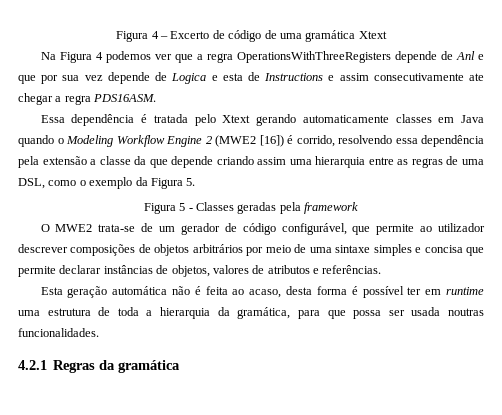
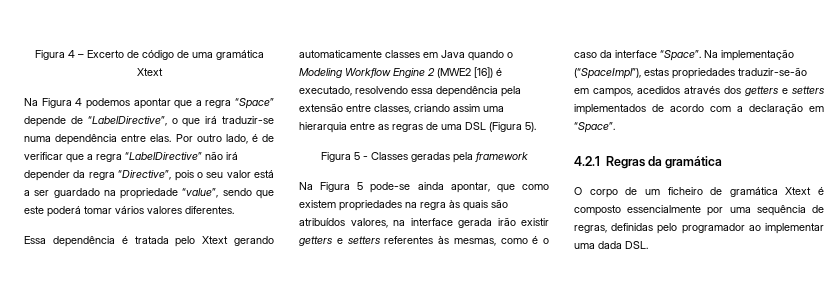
[154,51,484,63] [18,72,485,84] [18,93,157,105] ver que a regra OperationsWithThreeRegisters depende de Anl e que por sua vez depende de Logica e esta de Instructions e assim consecutivamente ate chegar a regra PDS16ASM. -> [133,98,274,109] [24,116,275,127] [24,134,274,145] [24,151,238,163] [24,170,274,181] [24,188,274,199] [24,206,234,217] apontar que a regra “Space” depende de “LabelDirective”, o que irá traduzir-se numa dependência entre elas. Por outro lado, é de verificar que a regra “LabelDirective” não irá depender da regra “Directive”, pois o seu valor está a ser guardado na propriedade “value”, sendo que este poderá tomar vários valores diferentes.
[296,135,335,147] corrido, -> [299,86,352,96] executado,
[90,156,214,168] a classe da que depende -> [346,104,411,114] entre classes,
[18,177,196,189] DSL, como o exemplo da Figura 5. -> [465,122,536,132] DSL (Figura 5).
[40,223,485,235] [18,244,484,256] [18,265,382,277] [40,286,485,298] [18,307,485,319] [18,328,99,337] [18,360,181,373] O MWE2 trata-se de um gerador de código configurável, que permite ao utilizador descrever composições de objetos arbitrários por meio de uma sintaxe simples e concisa que permite declarar instâncias de objetos, valores de atributos e referências. // Esta geração automática não é feita ao acaso, desta forma é possível ter em runtime uma estrutura de toda a hierarquia da gramática, para que possa ser usada noutras funcionalidades. // 4.2.1 Regras da gramática -> [299,182,549,193] [299,199,508,211] [299,217,549,228] [299,236,549,246] [574,49,794,61] [574,67,807,79] [574,86,824,97] [574,103,824,115] [574,122,615,133] [574,156,723,169] [574,187,824,198] [574,205,824,216] [574,223,824,234] [574,241,648,249] Na Figura 5 pode-se ainda apontar, que como existem propriedades na regra às quais são atribuídos valores, na interface gerada irão existir getters e setters referentes às mesmas, como é o caso da interface “Space”. Na implementação (“SpaceImpl”), estas propriedades traduzir-se-ão em campos, acedidos através dos getters e setters implementados de acordo com a declaração em “Space”. // 4.2.1 Regras da gramática // O corpo de um ficheiro de gramática Xtext é composto essencialmente por uma sequência de regras, definidas pelo programador ao implementar uma dada DSL.

